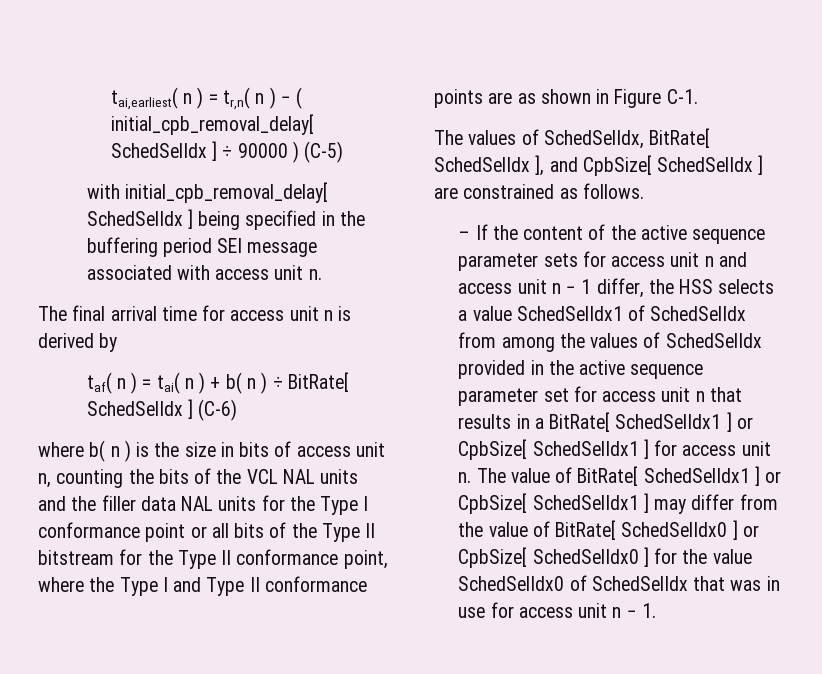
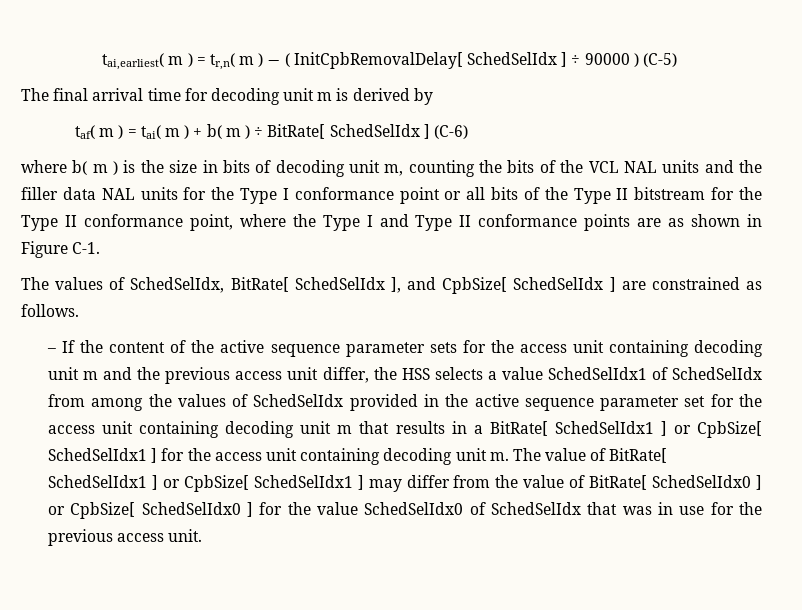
[183,93,193,104] n -> [168,56,184,65] m
[255,93,265,104] n -> [239,56,255,65] m
[110,114,314,135] initial_cpb_removal_delay[ -> [293,52,463,69] InitCpbRemovalDelay[
[86,182,328,203] [86,209,365,230] [86,237,318,257] [86,265,322,280] // with initial_cpb_removal_delay[ SchedSelIdx ] being specified in the buffering period SEI message associated with access unit n. -> (677, 60) none
[230,306,333,321] access unit n -> [210,88,333,105] decoding unit m
[116,378,126,389] n -> [99,128,115,137] m
[184,378,194,389] n -> [165,128,181,137] m
[247,378,257,389] n -> [225,128,241,137] m
[110,446,120,457] n -> [92,164,108,173] m
[296,442,385,457] [38,473,51,488] access unit n, -> [275,160,404,177] decoding unit m,
[611,252,747,267] [458,279,592,294] access unit n and access unit n − 1 -> [490,340,763,357] [48,367,319,384] the access unit containing decoding unit m and the previous access unit
[602,387,705,402] access unit n -> [739,394,762,407] [48,421,353,438] the access unit containing decoding unit m
[682,441,771,456] [458,472,472,483] access unit n. -> [187,448,509,465] the access unit containing decoding unit m.
[518,603,656,618] access unit n − 1. -> [738,502,762,515] [48,529,203,546] the previous access unit.

